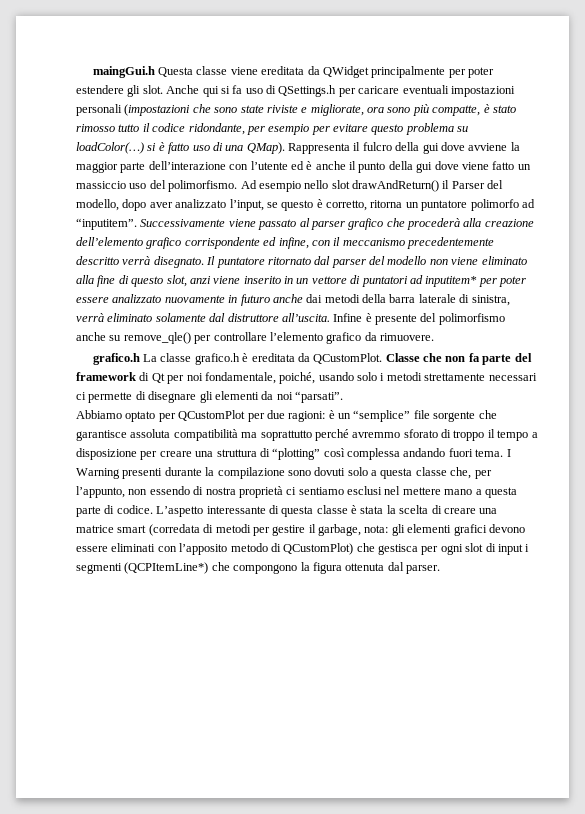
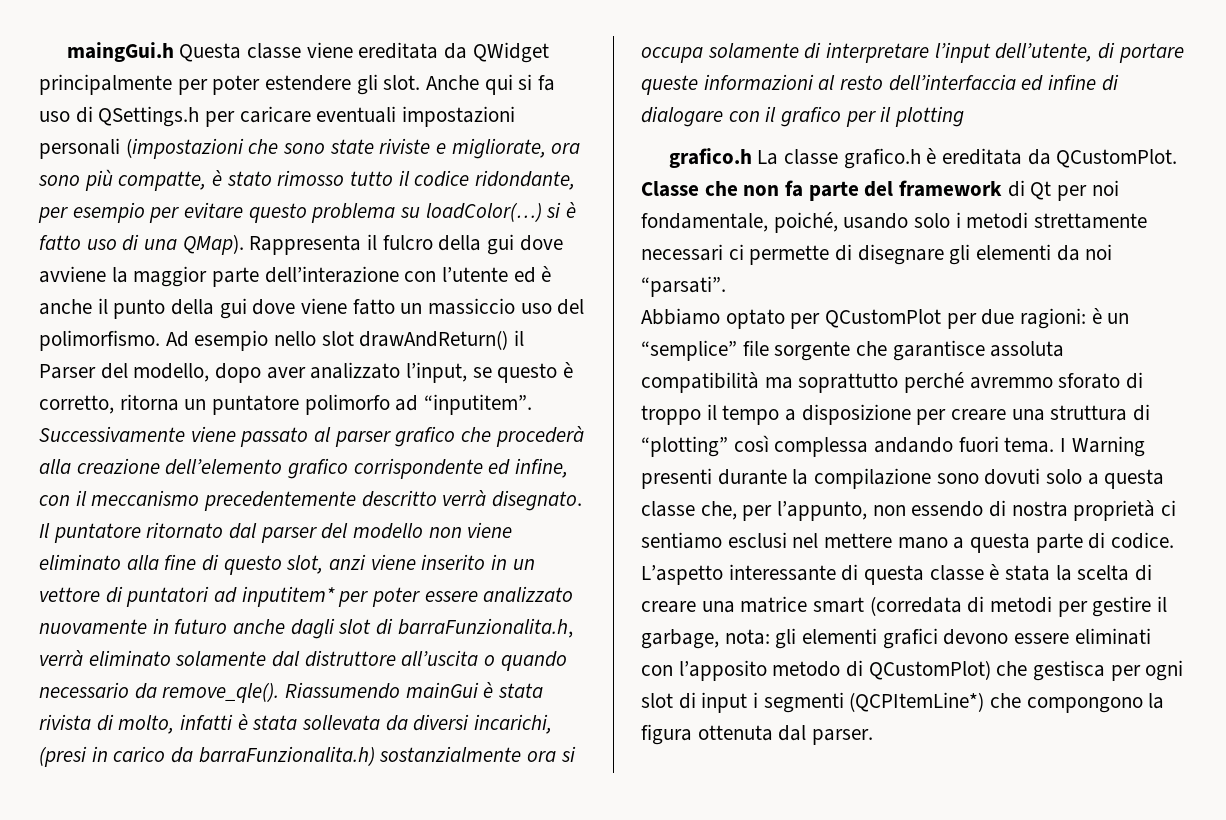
[306,294,510,306] dai metodi della barra laterale di sinistra, -> [290,618,573,639] dagli slot di barraFunzionalita.h,
[281,313,505,325] [76,332,434,344] all’uscita. Infine è presente del polimorfismo anche su remove_qle() per controllare l’elemento grafico da rimuovere. -> [401,650,567,671] [39,682,544,703] [39,714,553,734] [39,746,576,767] [641,42,1184,63] [641,74,1119,95] [641,106,965,127] all’uscita o quando necessario da remove_qle(). Riassumendo mainGui è stata rivista di molto, infatti è stata sollevata da diversi incarichi, (presi in carico da barraFunzionalita.h) sostanzialmente ora si occupa solamente di interpretare l’input dell’utente, di portare queste informazioni al resto dell’interfaccia ed infine di dialogare con il grafico per il plotting

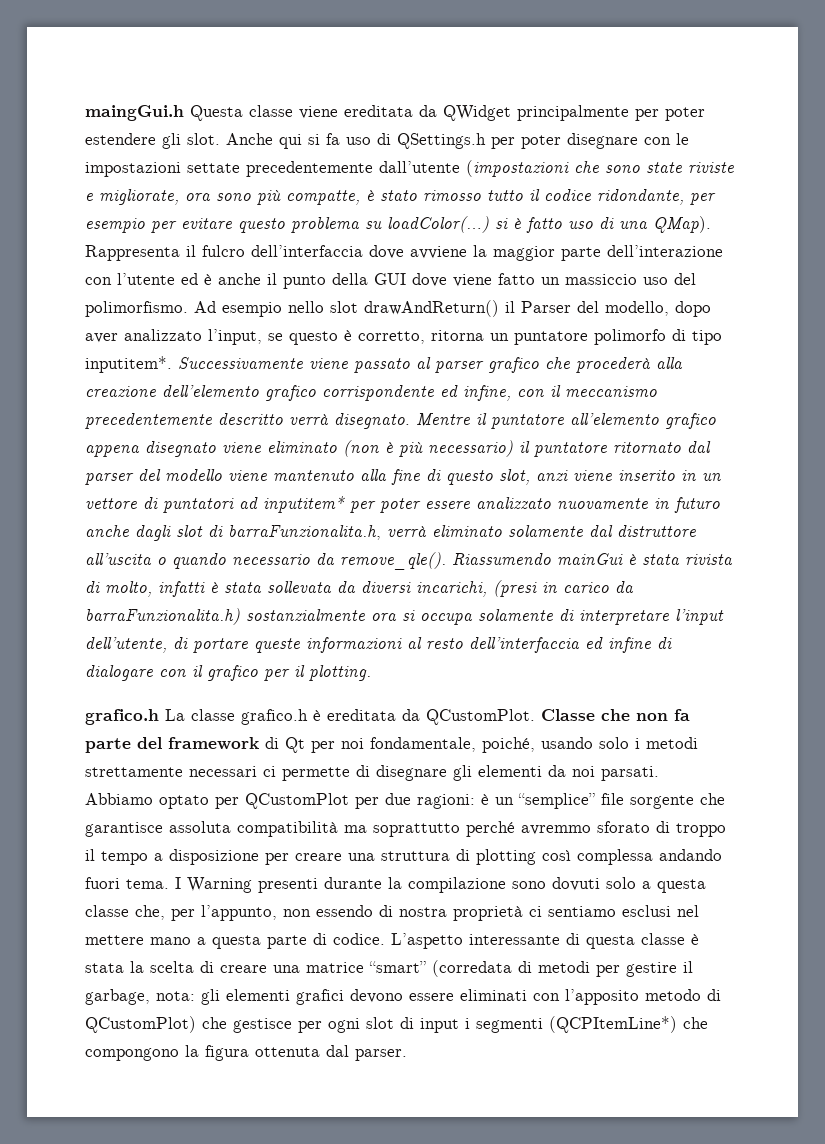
[239,106,516,127] [39,138,120,159] caricare eventuali impostazioni personali -> [521,133,689,149] [85,161,460,177] poter disegnare con le impostazioni settate precedentemente dall’utente
[438,234,515,255] della gui -> [251,245,363,257] dell’interfaccia
[219,298,247,319] gui -> [374,273,406,285] GUI
[395,394,533,415] ad “inputitem”. -> [672,329,722,345] [85,356,172,373] di tipo inputitem*.
[39,523,50,538] Il -> [416,413,716,429] [85,440,530,457] Mentre il puntatore all’elemento grafico appena disegnato viene eliminato (non è più necessario) il
[428,522,513,538] [39,554,121,570] non viene eliminato -> [228,470,354,481] viene mantenuto
[895,106,965,127] plotting -> [309,665,371,681] plotting.
[641,276,726,297] “parsati”. -> [601,766,659,781] parsati.
[641,436,728,457] “plotting” -> [476,849,536,865] plotting
[813,597,865,613] smart -> [369,961,426,973] “smart”
[1033,660,1106,681] gestisca -> [233,1018,292,1033] gestisce

